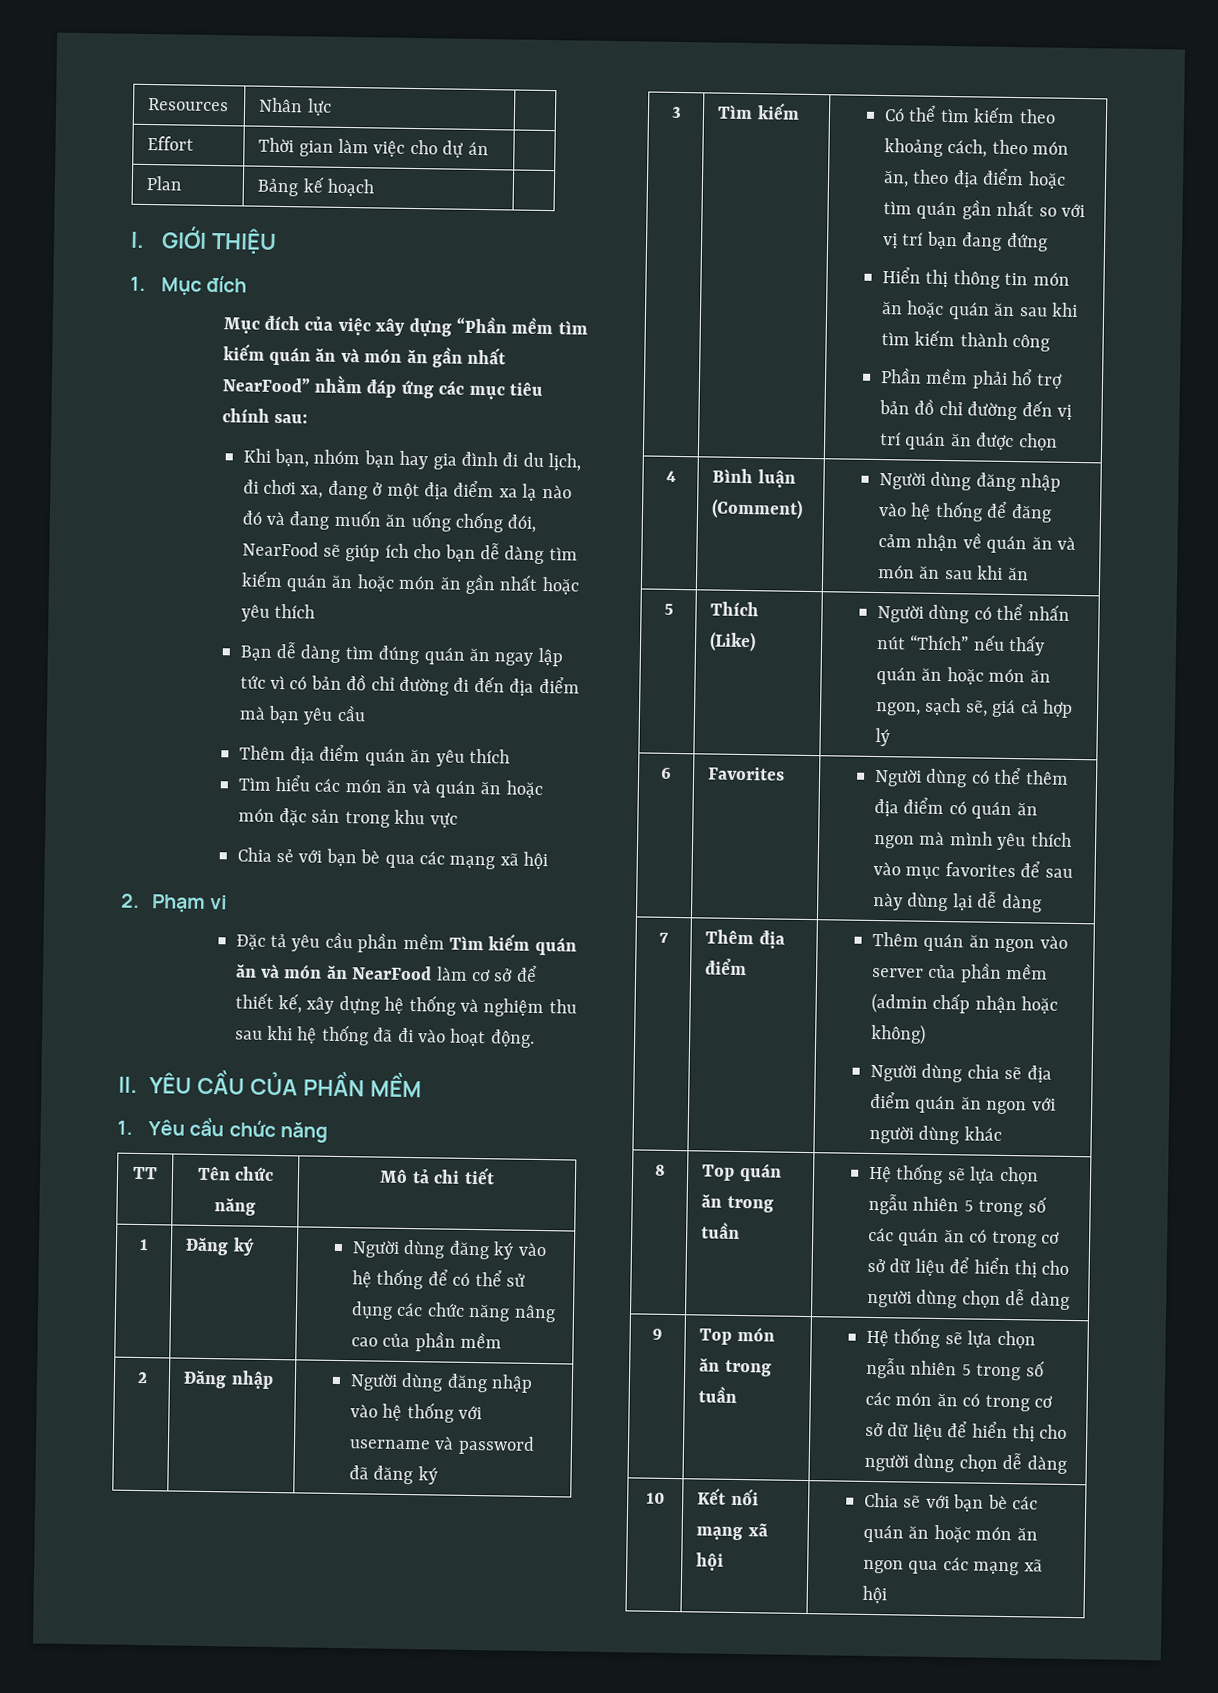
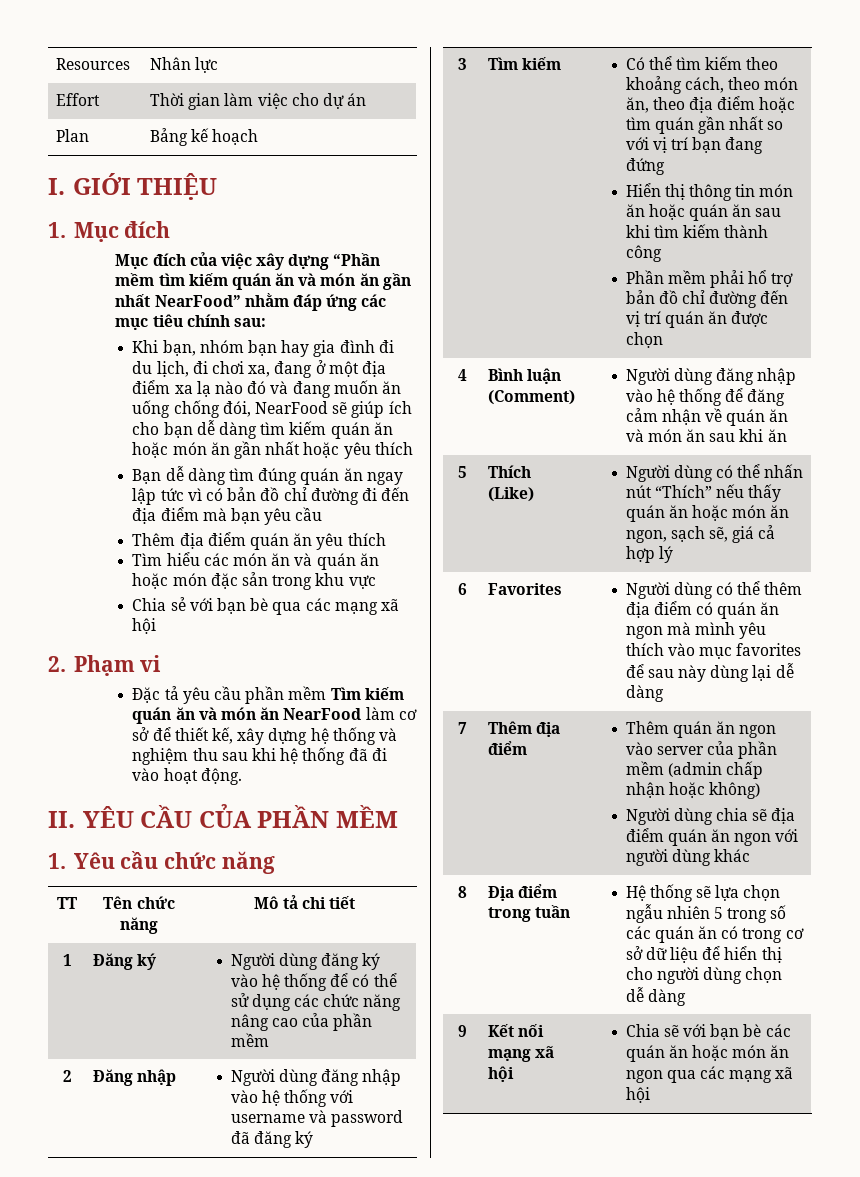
[701,1162,782,1182] [701,1193,723,1208] Top quán ăn -> [488,884,558,901] Địa điểm
[699,1326,775,1345] [699,1357,772,1377] [698,1386,738,1403] [865,1327,1036,1349] [865,1357,1045,1381] [864,1391,1053,1412] [864,1421,1068,1442] [863,1452,1067,1474] [646,1492,665,1504] | Top món ăn trong tuần | Hệ thống sẽ lựa chọn ngẫu nhiên 5 trong số các món ăn có trong cơ sở dữ liệu để hiển thị cho người dùng chọn dễ dàng // 10 -> (467, 1031) none

